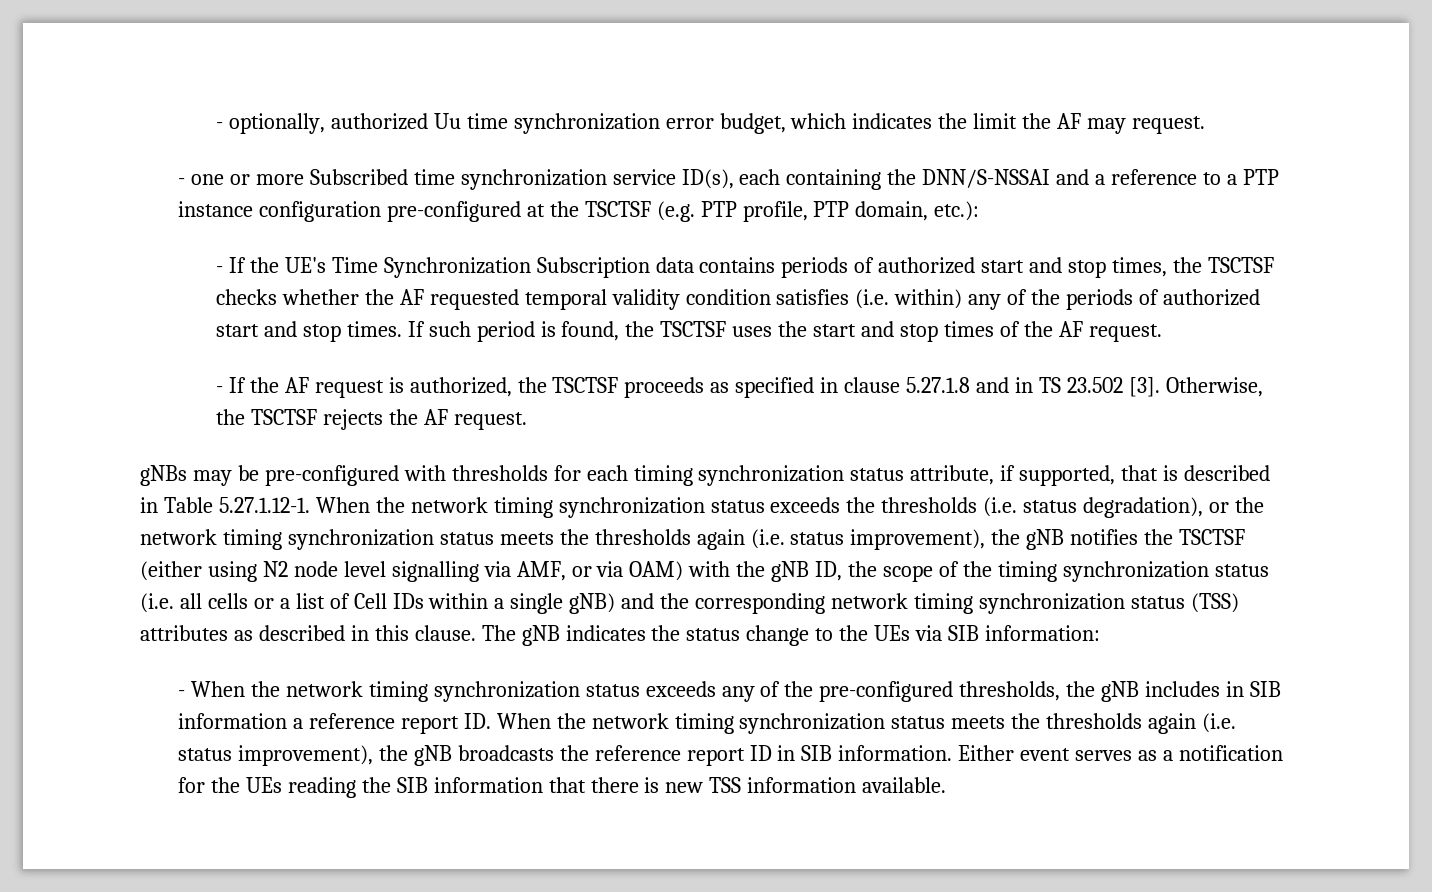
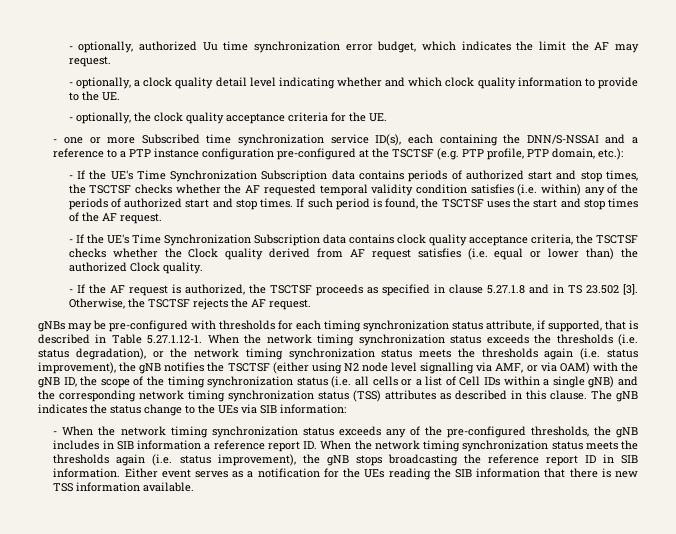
(1206, 125) none -> [68,77,638,89] [68,91,120,101] [68,112,387,124] // - optionally, a clock quality detail level indicating whether and which clock quality information to provide to the UE. // - optionally, the clock quality acceptance criteria for the UE.
(1162, 333) none -> [68,234,638,246] [68,248,639,260] [68,262,203,274] // - If the UE's Time Synchronization Subscription data contains clock quality acceptance criteria, the TSCTSF checks whether the Clock quality derived from AF request satisfies (i.e. equal or lower than) the authorized Clock quality.
[457,745,554,761] broadcasts -> [355,454,458,466] stops broadcasting

